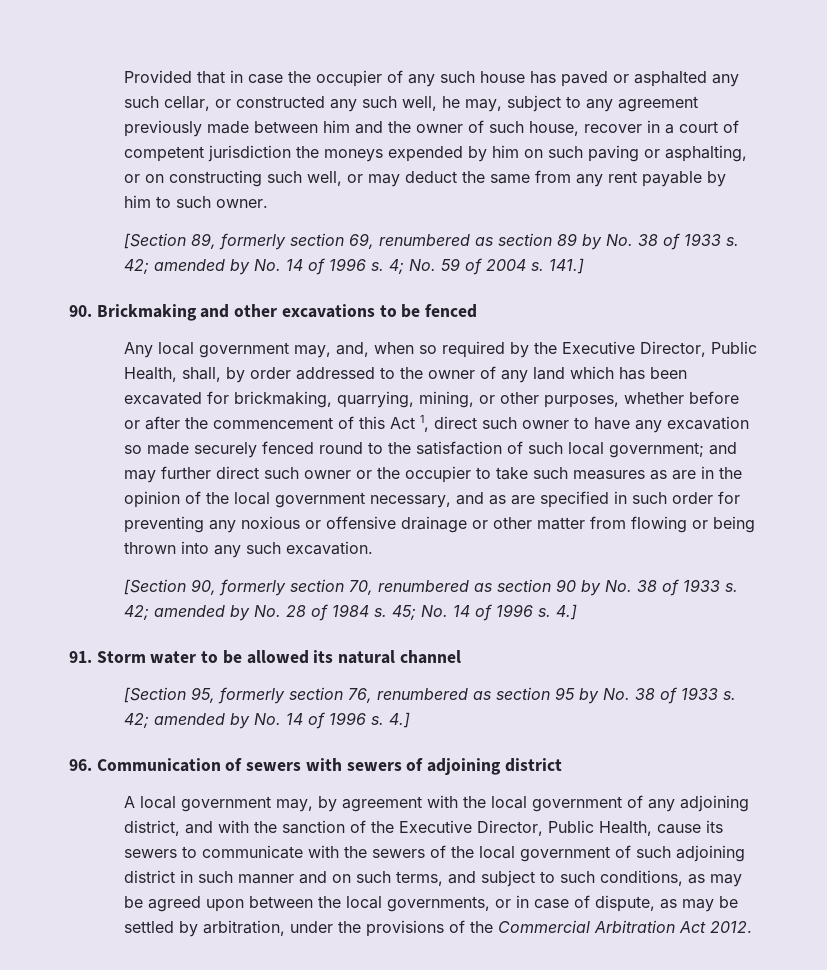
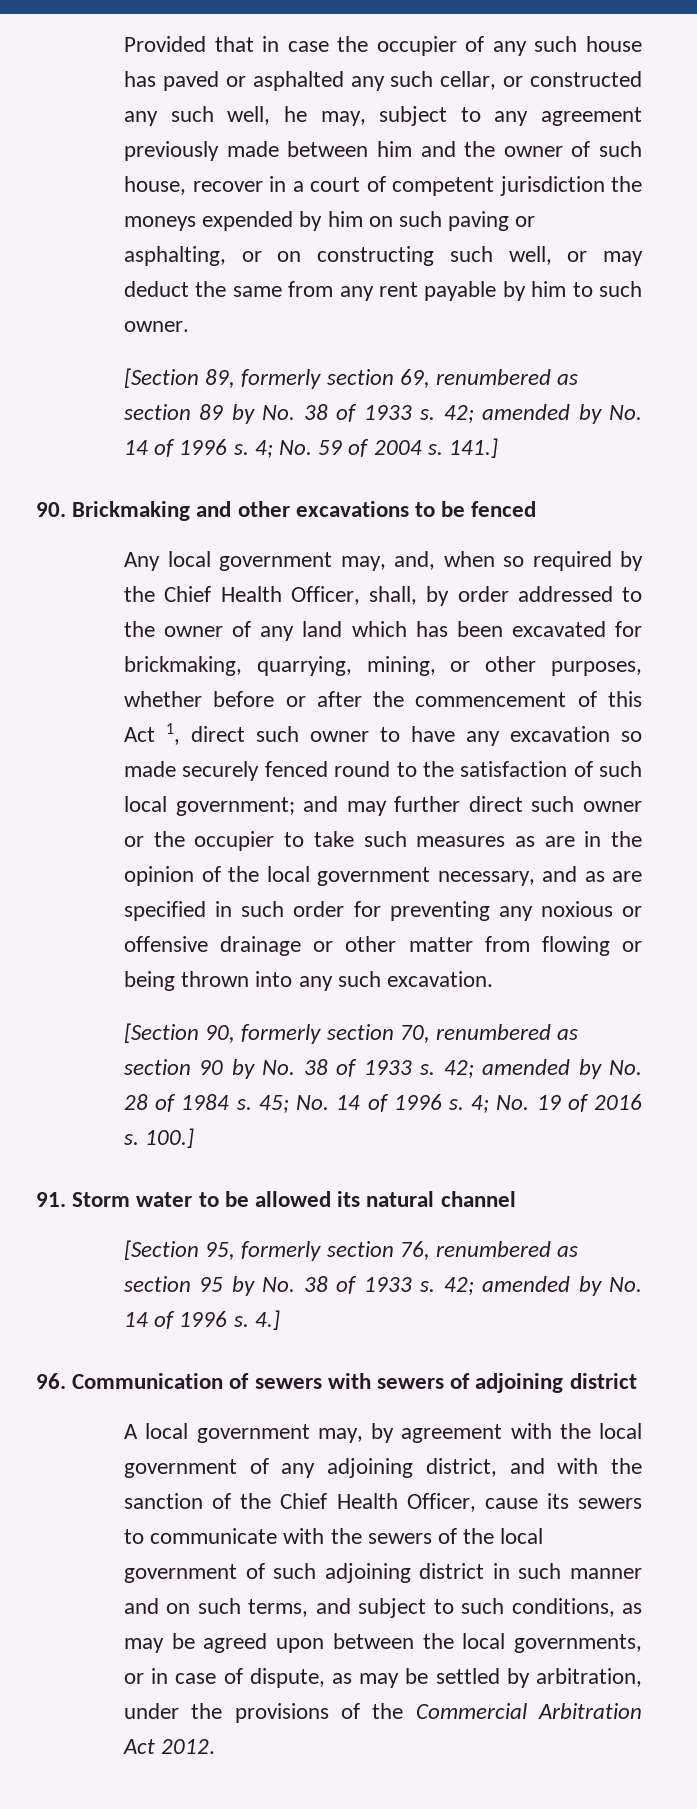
[562,341,758,357] [124,367,178,382] Executive Director, Public Health, -> [164,586,360,605] Chief Health Officer,
[556,604,578,620] 4.] -> [471,1094,642,1113] [124,1128,195,1148] 4; No. 19 of 2016 s. 100.]
[399,820,653,836] Executive Director, Public Health, -> [280,1493,476,1512] Chief Health Officer,

